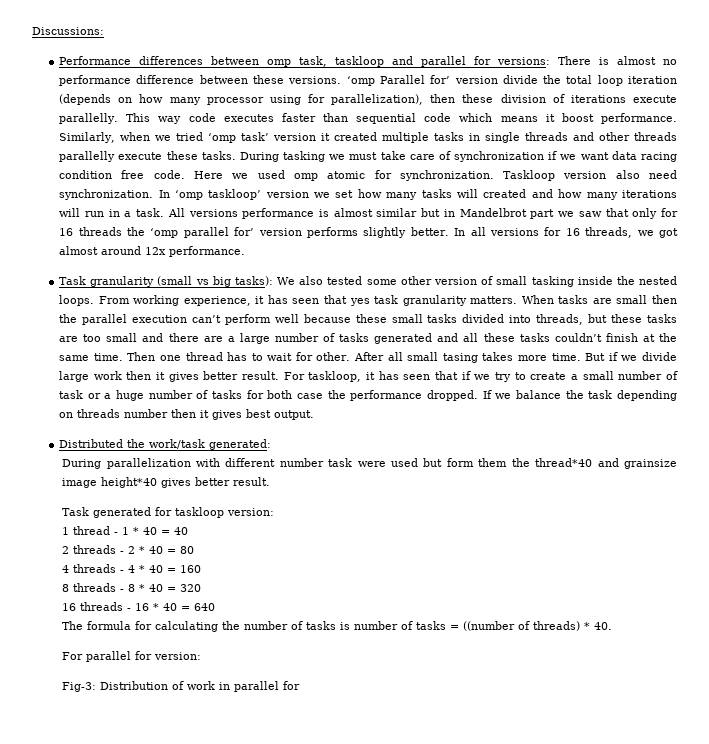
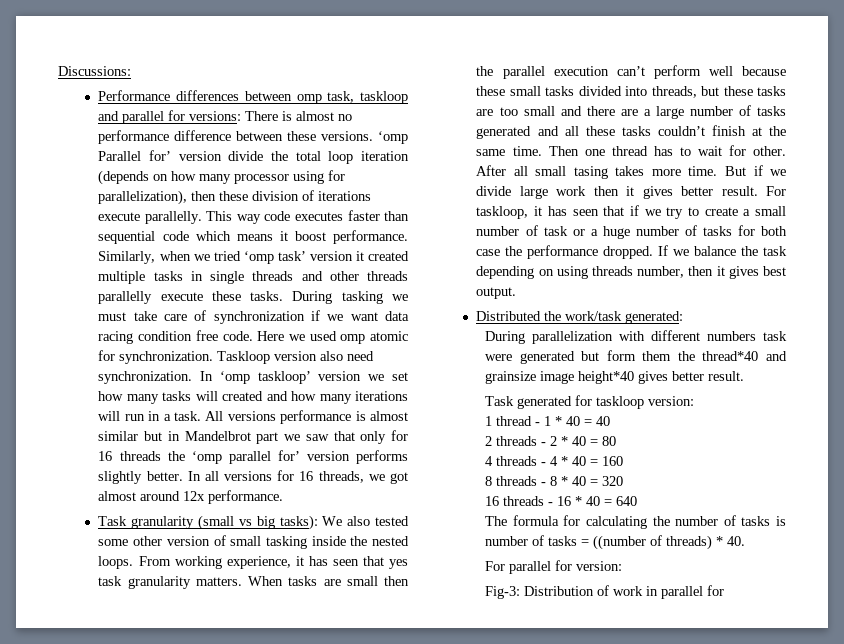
[77,409,169,418] threads number -> [556,266,685,279] using threads number,
[279,458,324,467] number -> [706,331,756,341] numbers
[391,458,419,467] used -> [519,351,575,364] generated

